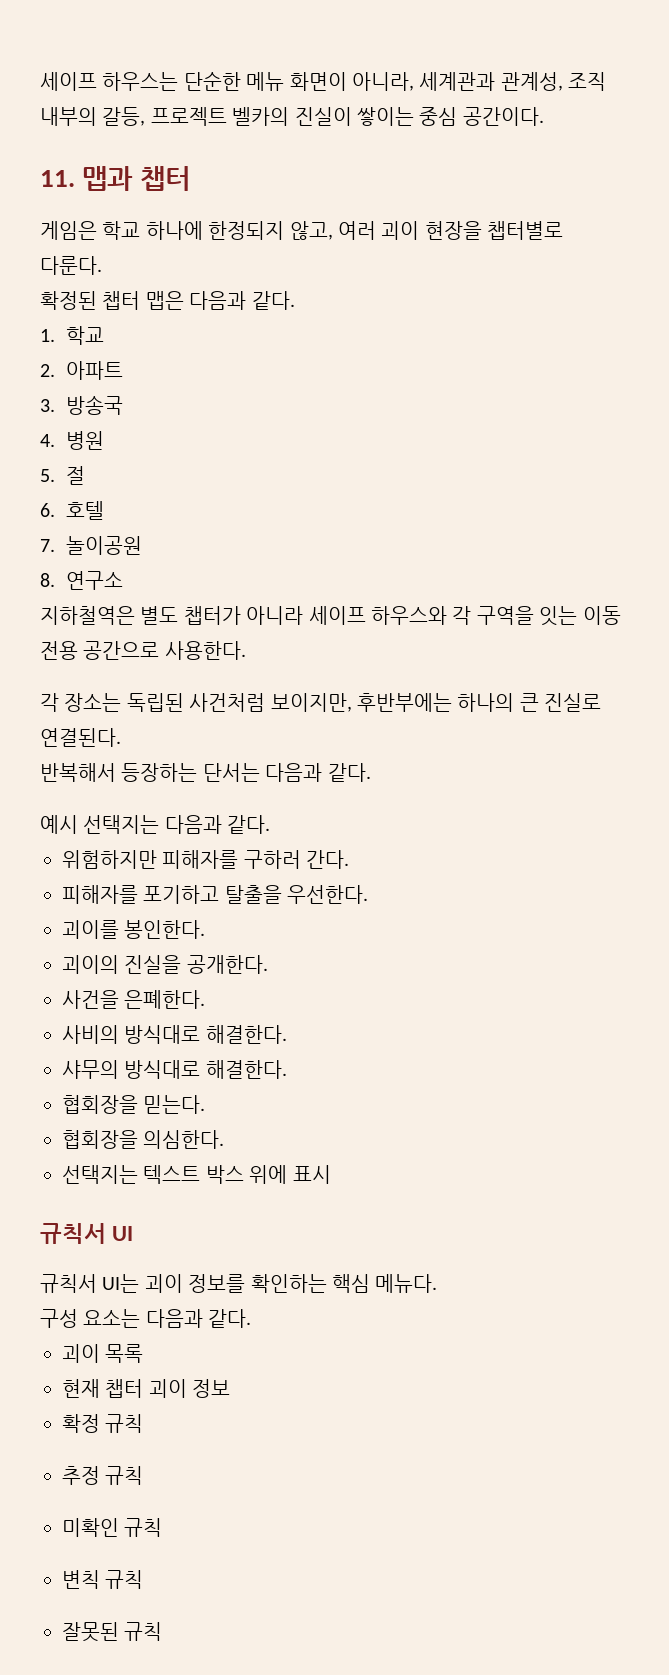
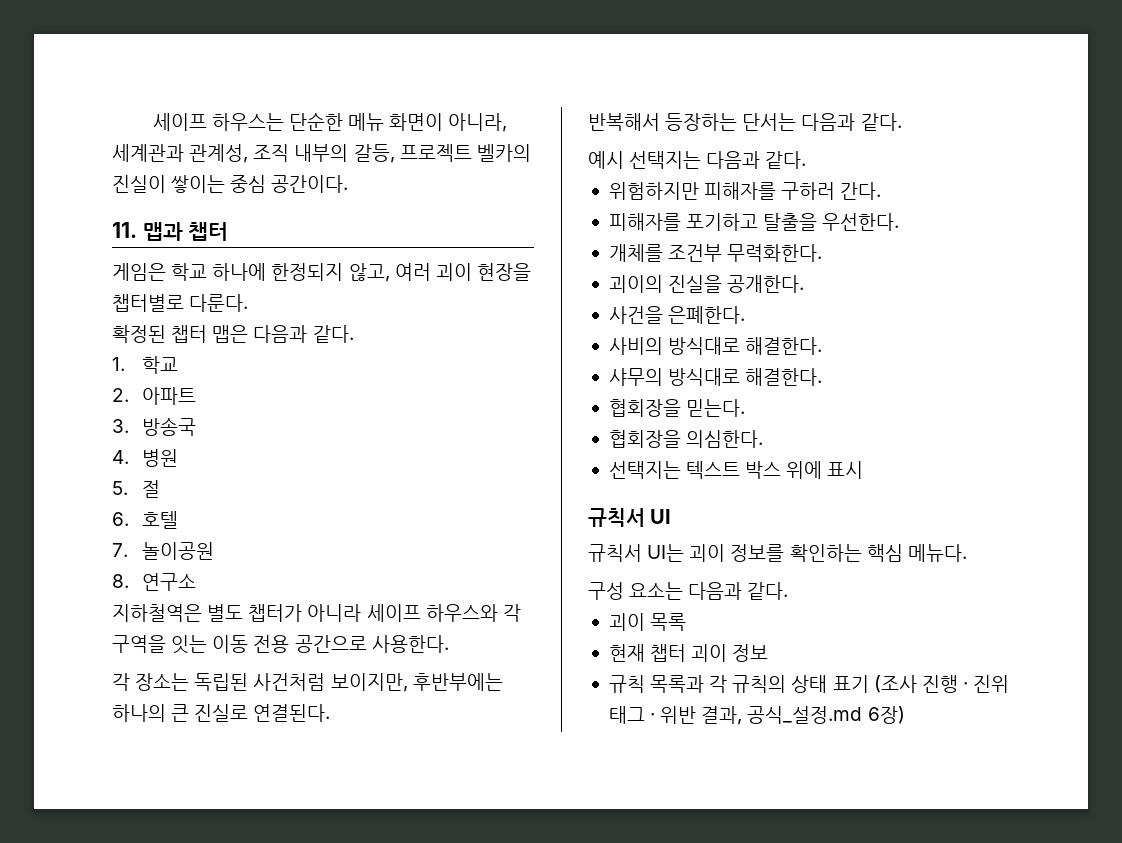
[62,920,206,939] 괴이를 봉인한다. -> [608,244,823,262] 개체를 조건부 무력화한다.
[62,1414,144,1433] [62,1466,144,1485] [62,1518,163,1537] [62,1570,144,1589] [62,1622,163,1642] 확정 규칙 // 추정 규칙 // 미확인 규칙 // 변칙 규칙 // 잘못된 규칙 -> [608,675,1010,693] [608,706,905,725] 규칙 목록과 각 규칙의 상태 표기 (조사 진행 · 진위 태그 · 위반 결과, 공식_설정.md 6장)

